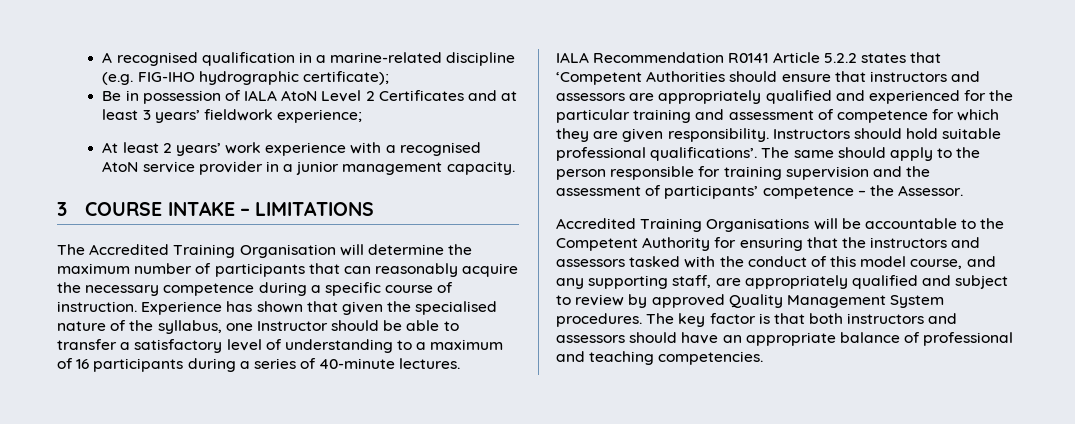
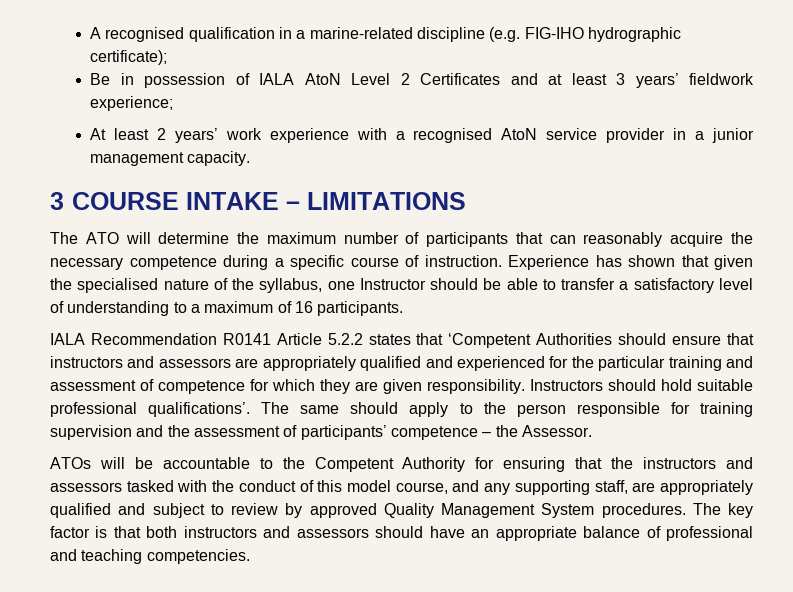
[89,244,336,258] Accredited Training Organisation -> [85,232,119,244] ATO
[93,358,461,372] participants during a series of 40-minute lectures. -> [317,301,404,316] participants.
[556,218,810,232] Accredited Training Organisations -> [50,457,91,469] ATOs

